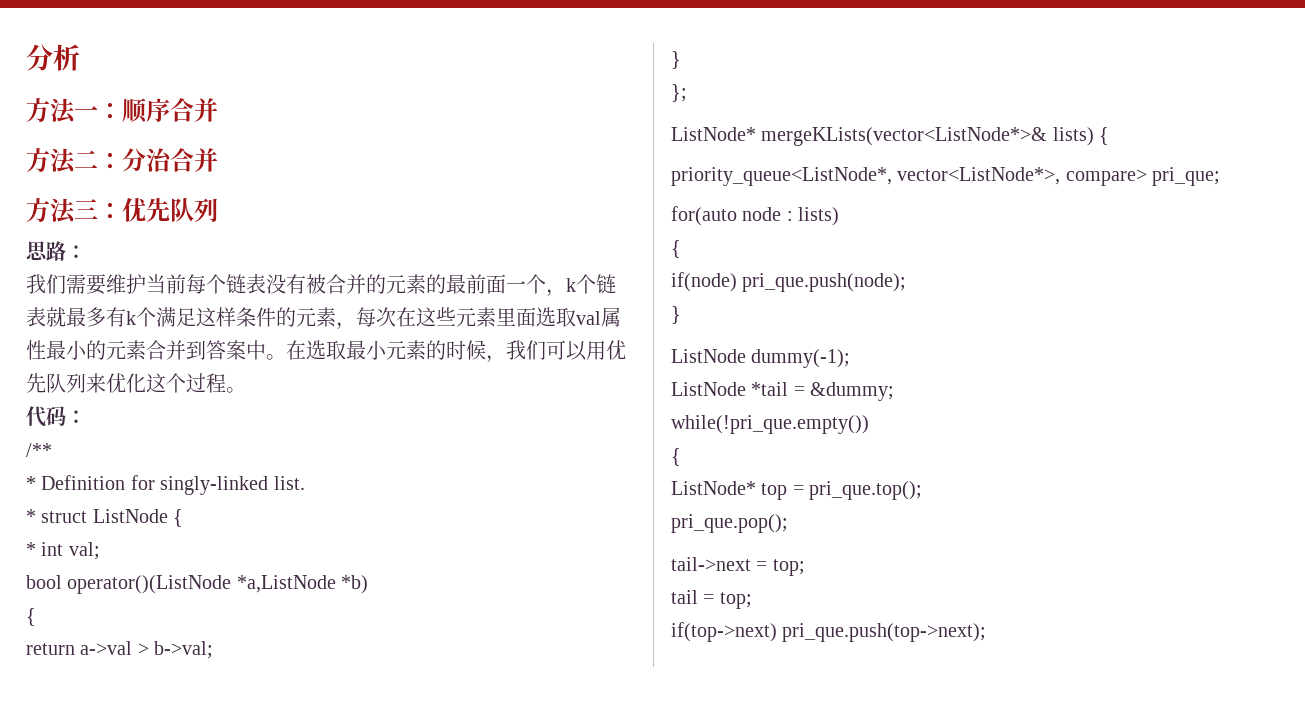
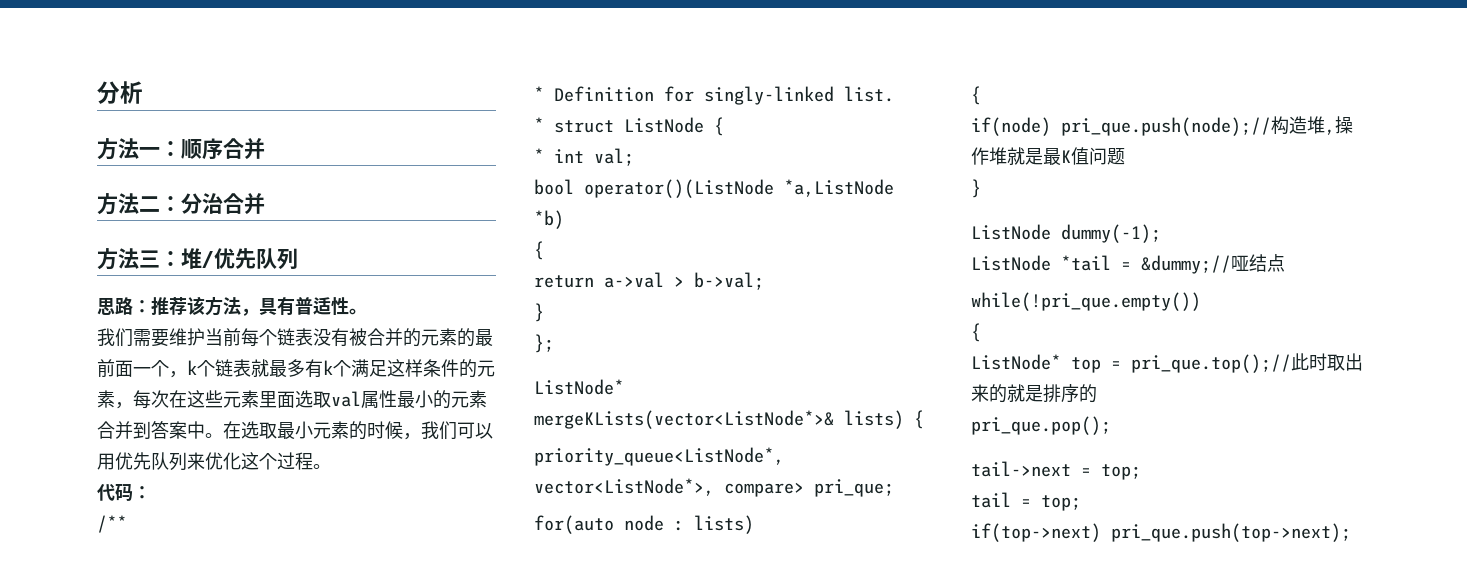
(122, 211) none -> [181,248,214,269] 堆/
(86, 252) none -> [151,296,367,316] 推荐该方法，具有普适性。
[742,273,907,292] pri_que.push(node); -> [1061,116,1353,136] [971,147,1125,165] pri_que.push(node);//构造堆,操作堆就是最K值问题
[810,382,895,401] &dummy; -> [1141,254,1285,274] &dummy;//哑结点
[809,481,923,500] pri_que.top(); -> [1131,353,1363,373] [971,384,1097,403] pri_que.top();//此时取出来的就是排序的

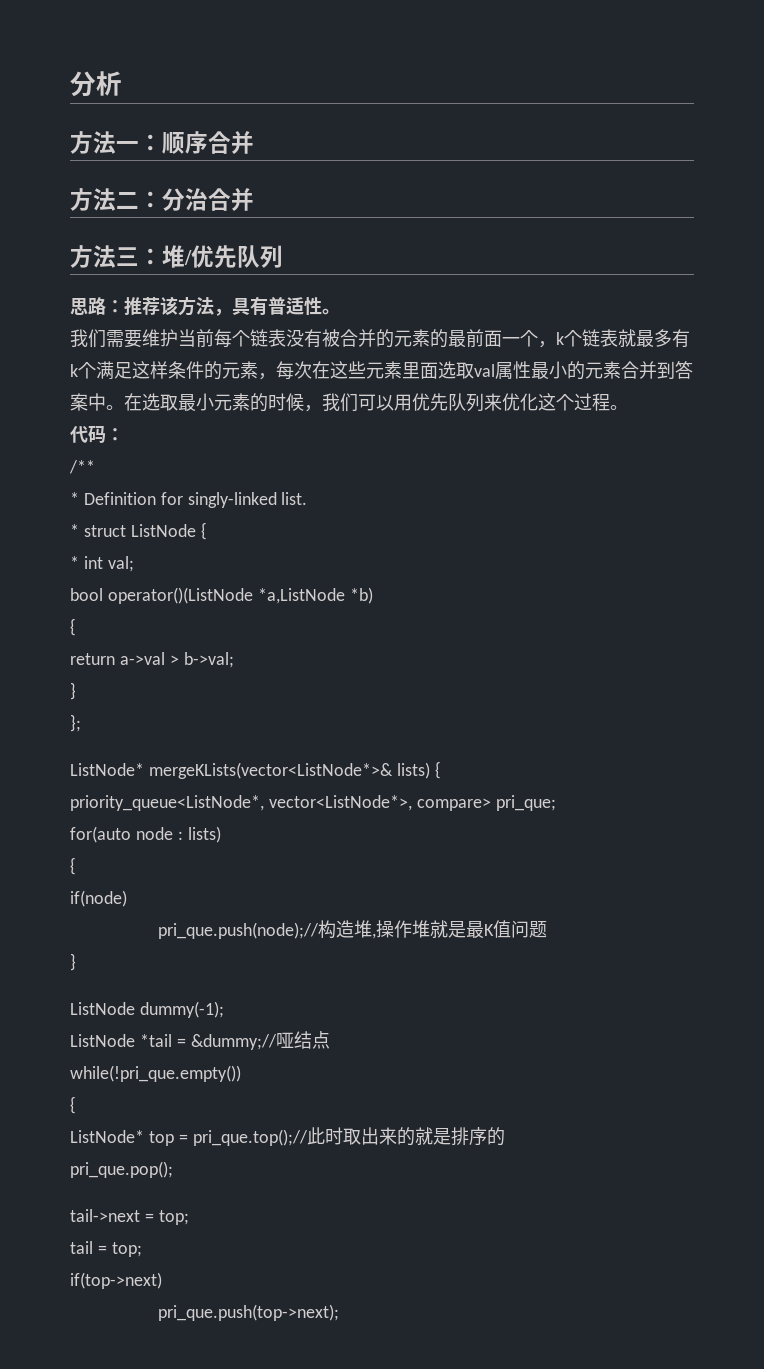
(1051, 126) none -> (127, 898) //
(1101, 532) none -> (162, 1280) //

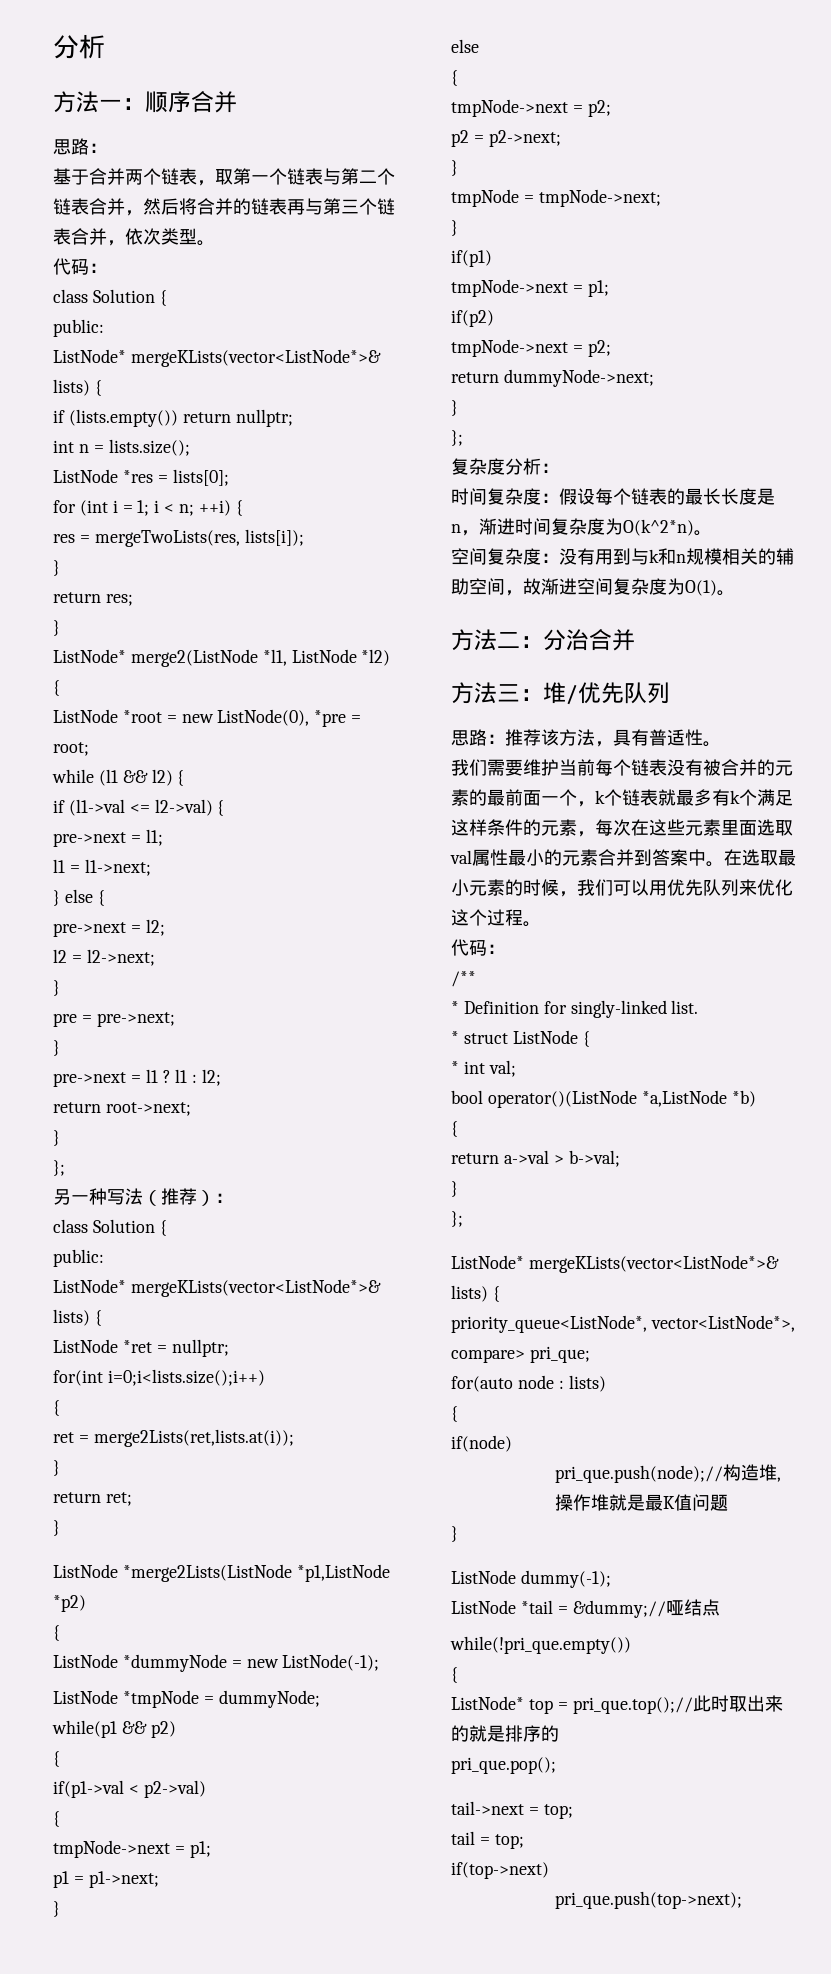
(254, 143) none -> [53,138,107,155] [53,168,395,186] [53,198,395,216] [53,228,215,246] [53,258,107,275] [53,289,167,306] [53,319,104,337] [53,349,381,367] [53,379,102,396] [53,409,293,427] [53,439,190,456] [53,469,229,486] [53,500,243,516] [53,529,304,547] [53,560,60,576] [53,592,133,606] [53,620,60,636] [53,649,391,667] [53,680,60,696] [53,709,362,727] [53,742,89,756] [52,769,185,786] [53,799,225,816] [53,829,163,847] [53,859,151,876] [53,889,105,906] [53,919,165,937] [53,949,155,966] [53,980,60,996] [53,1012,175,1027] [53,1040,60,1056] [53,1069,222,1087] [53,1102,191,1116] [53,1130,60,1146] [53,1160,65,1176] [53,1188,233,1206] [53,1219,167,1236] [53,1249,104,1267] [53,1279,381,1297] [53,1309,102,1326] [53,1339,229,1357] [53,1369,265,1386] [53,1400,60,1416] [53,1429,294,1447] [53,1460,60,1476] [53,1492,132,1506] [53,1520,60,1536] [53,1564,390,1582] [53,1595,86,1612] [53,1625,60,1641] [53,1654,380,1672] [53,1690,320,1708] [52,1720,176,1738] [53,1751,60,1767] [53,1780,206,1798] [53,1811,60,1827] [53,1840,211,1858] [53,1871,159,1888] [53,1901,60,1917] [451,39,479,53] [451,70,458,86] [451,99,611,117] [451,130,561,147] [451,160,458,176] [451,189,661,207] [451,220,458,236] [451,250,492,267] [451,279,609,297] [451,310,494,327] [451,339,611,357] [451,369,654,387] [451,400,458,416] [451,430,463,446] [451,458,559,475] [451,488,775,505] [451,518,712,536] [451,548,794,565] [451,578,735,596] // 思路： // 基于合并两个链表，取第一个链表与第二个链表合并，然后将合并的链表再与第三个链表合并，依次类型。 // 代码： // class Solution { // public: // ListNode* mergeKLists(vector<ListNode*>& lists) { // if (lists.empty()) return nullptr; // int n = lists.size(); // ListNode *res = lists[0]; // for (int i = 1; i < n; ++i) { // res = mergeTwoLists(res, lists[i]); // } // return res; // } // ListNode* merge2(ListNode *l1, ListNode *l2) { // ListNode *root = new ListNode(0), *pre = root; // while (l1 && l2) { // if (l1->val <= l2->val) { // pre->next = l1; // l1 = l1->next; // } else { // pre->next = l2; // l2 = l2->next; // } // pre = pre->next; // } // pre->next = l1 ? l1 : l2; // return root->next; // } // }; // 另一种写法（推荐）： // class Solution { // public: // ListNode* mergeKLists(vector<ListNode*>& lists) { // ListNode *ret = nullptr; // for(int i=0;i<lists.size();i++) // { // ret = merge2Lists(ret,lists.at(i)); // } // return ret; // } // ListNode *merge2Lists(ListNode *p1,ListNode *p2) // { // ListNode *dummyNode = new ListNode(-1); // ListNode *tmpNode = dummyNode; // while(p1 && p2) // { // if(p1->val < p2->val) // { // tmpNode->next = p1; // p1 = p1->next; // } // else // { // tmpNode->next = p2; // p2 = p2->next; // } // tmpNode = tmpNode->next; // } // if(p1) // tmpNode->next = p1; // if(p2) // tmpNode->next = p2; // return dummyNode->next; // } // }; // 复杂度分析： // 时间复杂度：假设每个链表的最长长度是n，渐进时间复杂度为O(k^2*n)。 // 空间复杂度：没有用到与k和n规模相关的辅助空间，故渐进空间复杂度为O(1)。

